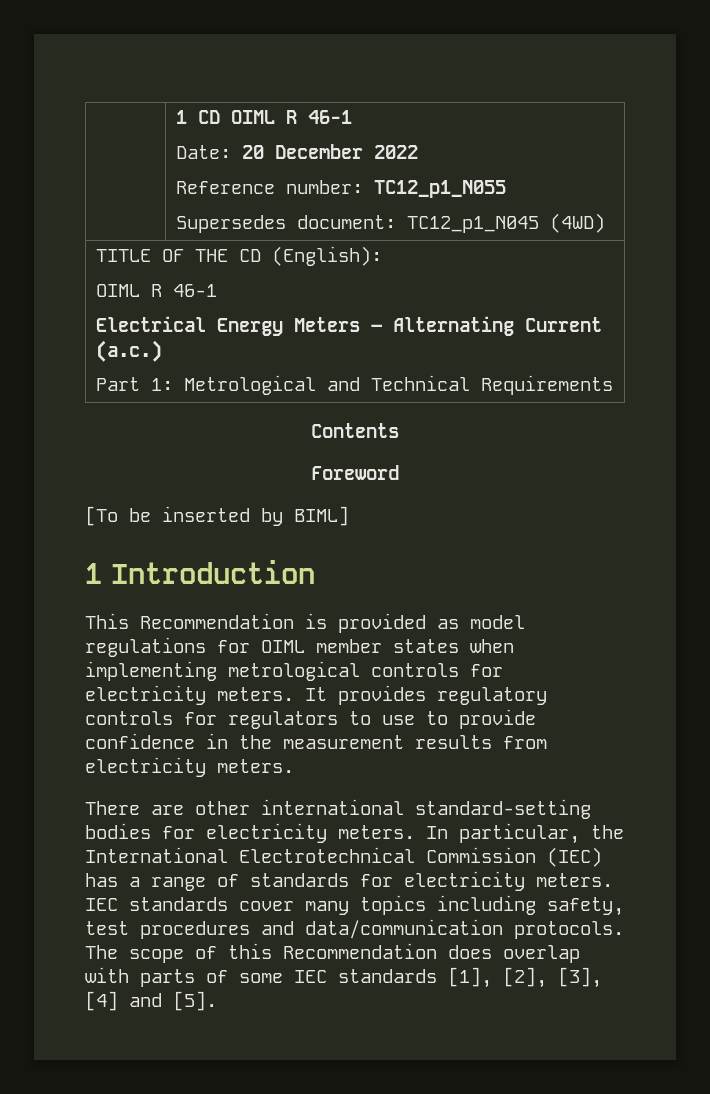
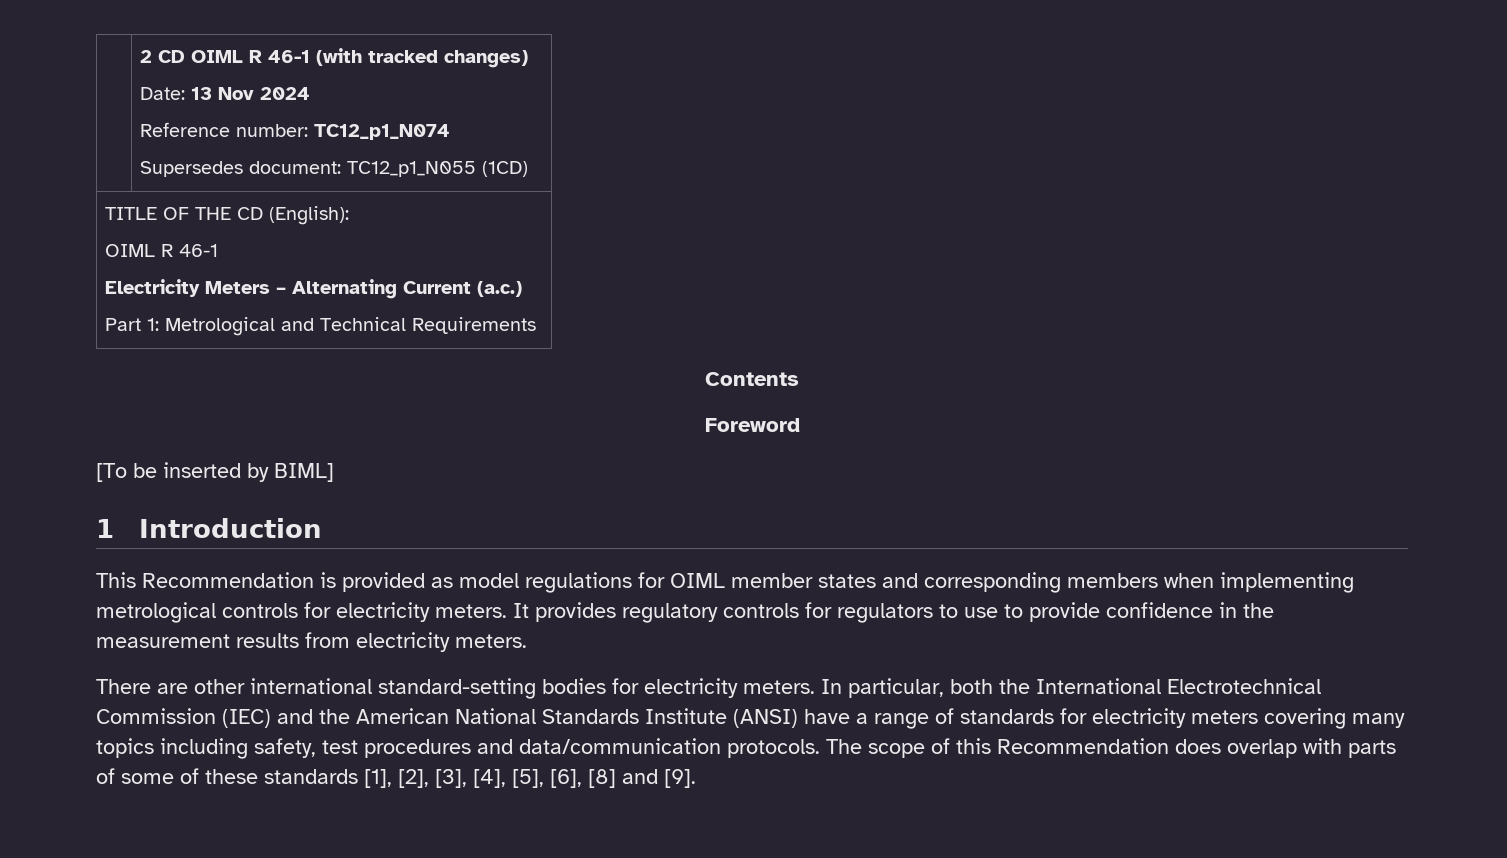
[175,110,187,124] | 1 -> [140,50,153,63] | 2
[175,144,418,159] // Date: 20 December 2022 -> [316,48,529,68] [140,87,311,100] (with tracked changes) // Date: 13 Nov 2024
[373,180,506,198] TC12_p1_N055 -> [314,124,451,140] TC12_p1_N074
[406,213,605,233] TC12_p1_N045 (4WD) -> [347,161,529,177] TC12_p1_N055 (1CD)
[95,316,283,336] Electrical Energy -> [105,279,201,297] Electricity
(459, 646) none -> [882,572,1158,593] and corresponding members
(580, 833) none -> [950,679,993,694] both
[85,873,118,887] has -> [277,708,850,728] and the American National Standards Institute (ANSI) have
[536,873,613,887] [85,897,294,911] meters. IEC standards cover -> [1191,708,1346,729] meters covering
[294,970,327,983] IEC -> [180,768,258,784] of these
[85,991,217,1011] [4] and [5]. -> [473,769,696,788] [4], [5], [6], [8] and [9].

